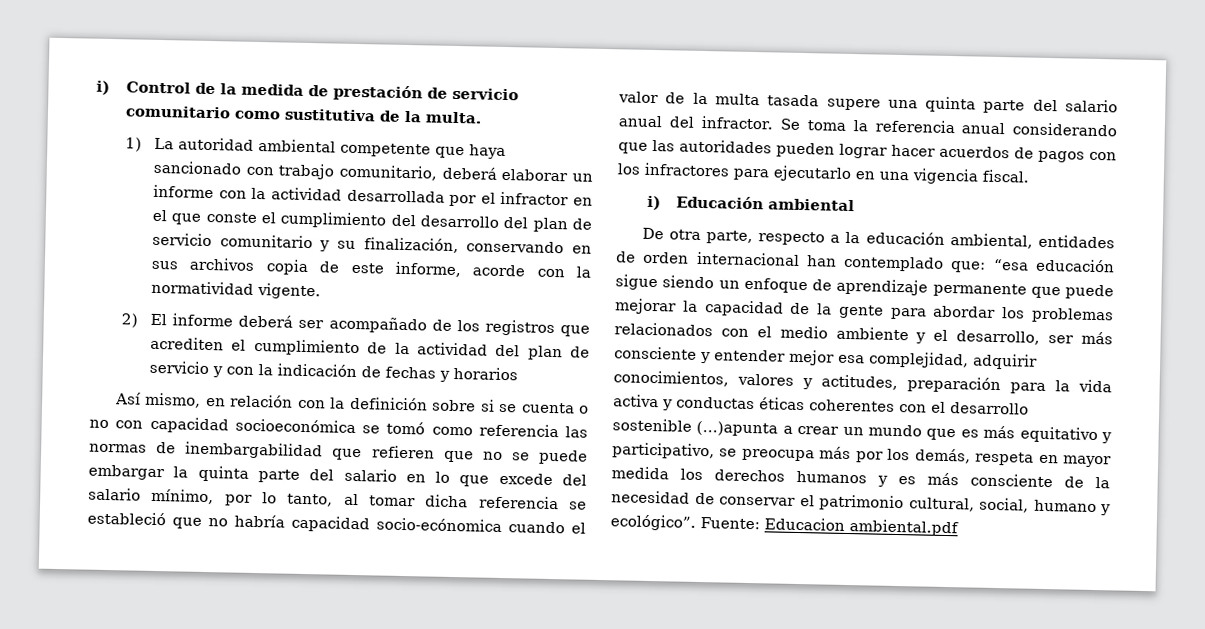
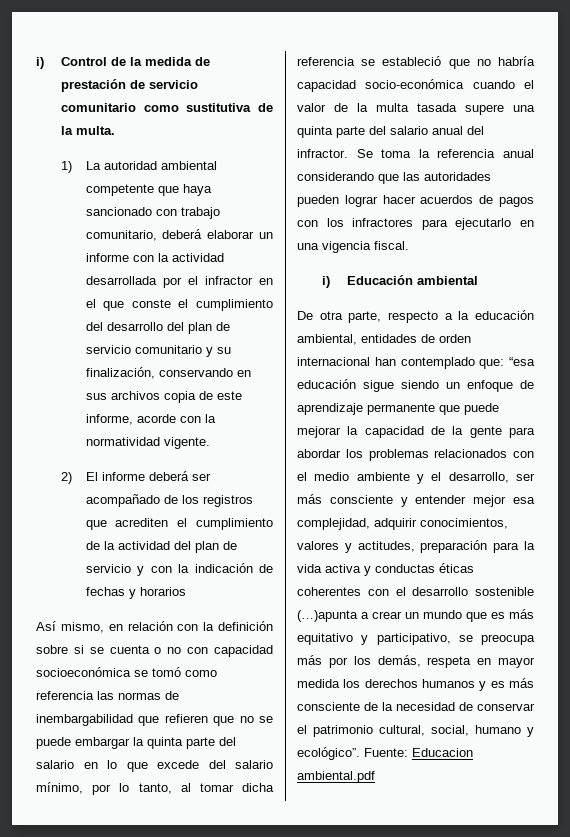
[376,517,502,533] socio-ecónomica -> [365,79,465,89] socio-económica

